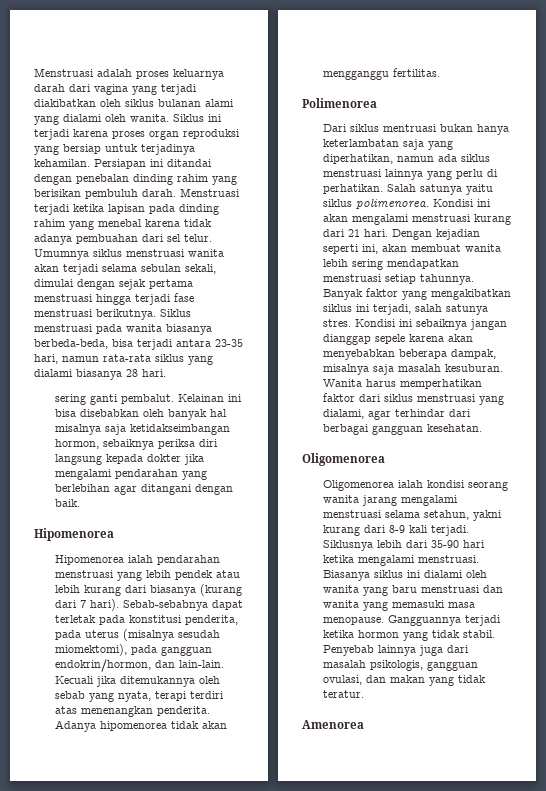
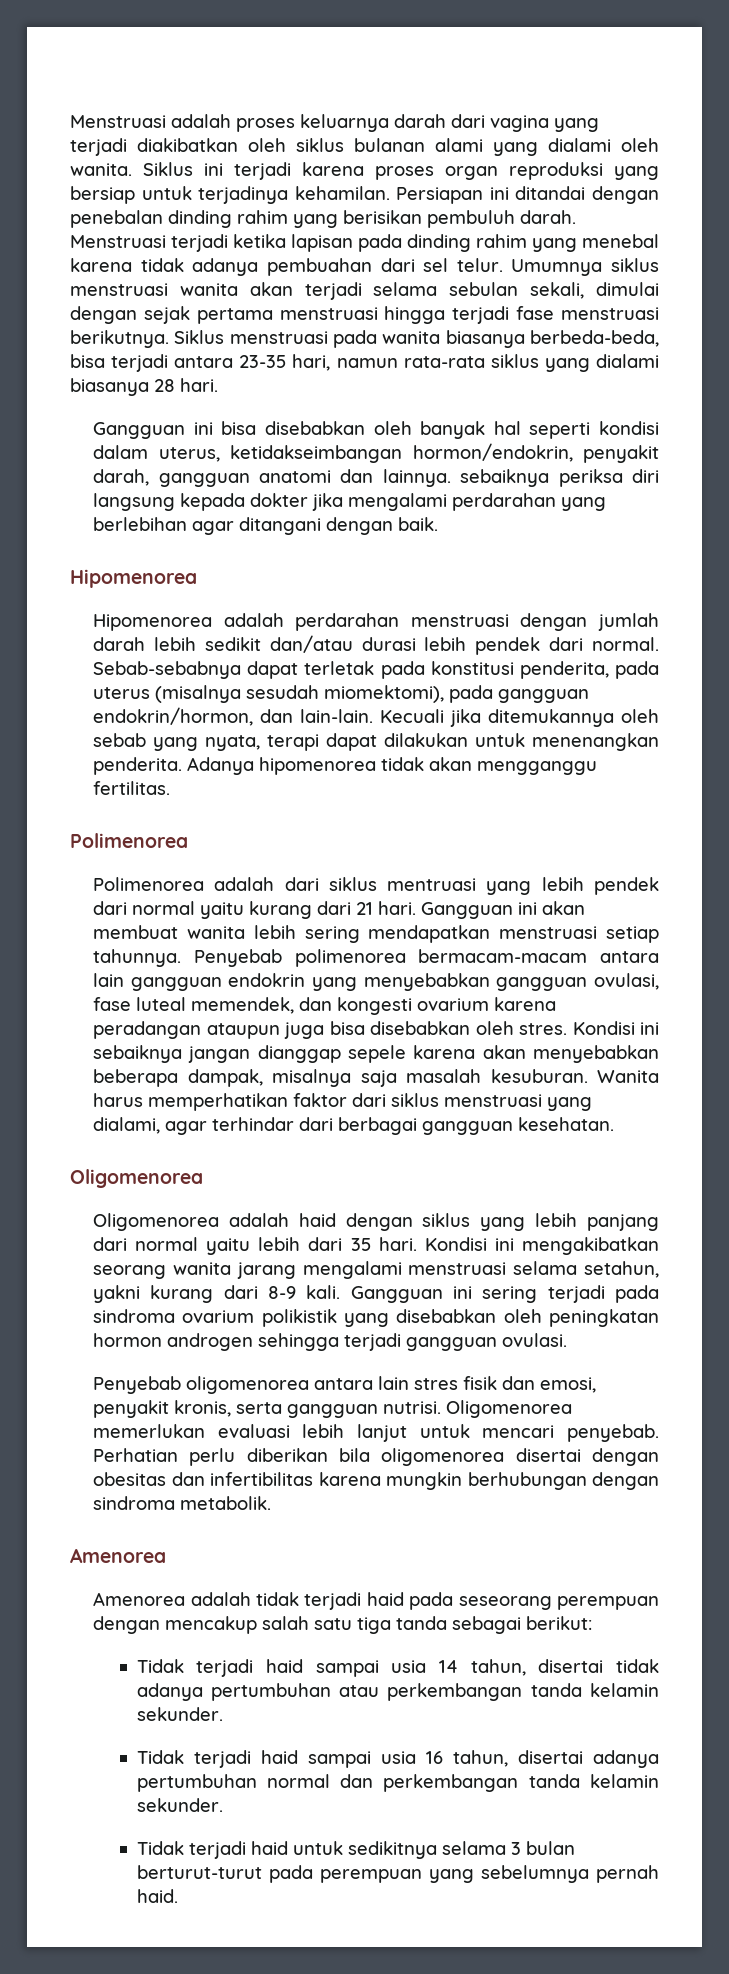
[54,394,224,405] sering ganti pembalut. Kelainan -> [93,422,186,439] Gangguan
[54,424,230,435] [54,439,99,449] misalnya saja ketidakseimbangan hormon, -> [529,421,660,439] [93,443,659,463] [93,469,451,487] seperti kondisi dalam uterus, ketidakseimbangan hormon/endokrin, penyakit darah, gangguan anatomi dan lainnya.
[114,469,178,479] pendarahan -> [452,493,557,511] perdarahan
[127,555,220,565] [54,570,240,581] [54,584,242,596] [54,599,119,611] ialah pendarahan menstruasi yang lebih pendek atau lebih kurang dari biasanya (kurang dari 7 hari). -> [223,613,659,631] [93,635,660,655] adalah perdarahan menstruasi dengan jumlah darah lebih sedikit dan/atau durasi lebih pendek dari normal.
[189,691,224,699] [54,706,77,714] terdiri atas -> [326,733,526,751] dapat dilakukan untuk
[322,124,509,135] [322,139,453,150] [322,154,490,164] [322,169,498,180] [322,184,493,195] [322,199,491,209] [322,214,511,225] [322,229,480,240] [322,244,378,254] Dari siklus mentruasi bukan hanya keterlambatan saja yang diperhatikan, namun ada siklus menstruasi lainnya yang perlu di perhatikan. Salah satunya yaitu siklus polimenorea. Kondisi ini akan mengalami menstruasi kurang dari 21 hari. Dengan kejadian seperti ini, -> [93,877,659,895] [93,901,538,919] Polimenorea adalah dari siklus mentruasi yang lebih pendek dari normal yaitu kurang dari 21 hari. Gangguan ini
[322,288,511,300] [322,304,488,315] Banyak faktor yang mengakibatkan siklus ini terjadi, salah satunya -> [193,949,659,967] [93,973,659,991] [93,997,557,1015] [93,1021,514,1039] Penyebab polimenorea bermacam-macam antara lain gangguan endokrin yang menyebabkan gangguan ovulasi, fase luteal memendek, dan kongesti ovarium karena peradangan ataupun juga bisa disebabkan oleh
[397,480,465,488] ialah kondisi -> [228,1213,660,1231] [93,1237,660,1255] adalah haid dengan siklus yang lebih panjang dari normal yaitu lebih dari 35 hari. Kondisi ini mengakibatkan
[408,525,469,536] [322,540,485,551] [322,555,479,566] [322,570,487,581] [322,585,503,596] [322,600,475,611] [322,615,501,626] [322,630,495,641] [322,645,469,656] [322,660,478,671] [322,675,486,686] [322,690,364,698] [302,720,364,729] kali terjadi. Siklusnya lebih dari 35-90 hari ketika mengalami menstruasi. Biasanya siklus ini dialami oleh wanita yang baru menstruasi dan wanita yang memasuki masa menopause. Gangguannya terjadi ketika hormon yang tidak stabil. Penyebab lainnya juga dari masalah psikologis, gangguan ovulasi, dan makan yang tidak teratur. // Amenorea -> [306,1285,659,1303] [93,1309,659,1327] [93,1333,568,1351] [93,1376,597,1394] [93,1400,573,1418] [93,1424,659,1442] [93,1448,659,1466] [93,1472,659,1490] [93,1496,272,1510] [70,1548,166,1563] [93,1592,659,1610] [93,1616,593,1634] [136,1659,660,1677] [136,1683,659,1701] [136,1707,223,1721] [136,1750,660,1768] [136,1774,659,1792] [136,1798,223,1812] [136,1841,575,1859] [136,1865,660,1883] [136,1889,178,1903] kali. Gangguan ini sering terjadi pada sindroma ovarium polikistik yang disebabkan oleh peningkatan hormon androgen sehingga terjadi gangguan ovulasi. // Penyebab oligomenorea antara lain stres fisik dan emosi, penyakit kronis, serta gangguan nutrisi. Oligomenorea memerlukan evaluasi lebih lanjut untuk mencari penyebab. Perhatian perlu diberikan bila oligomenorea disertai dengan obesitas dan infertibilitas karena mungkin berhubungan dengan sindroma metabolik. // Amenorea // Amenorea adalah tidak terjadi haid pada seseorang perempuan dengan mencakup salah satu tiga tanda sebagai berikut: // Tidak terjadi haid sampai usia 14 tahun, disertai tidak adanya pertumbuhan atau perkembangan tanda kelamin sekunder. // Tidak terjadi haid sampai usia 16 tahun, disertai adanya pertumbuhan normal dan perkembangan tanda kelamin sekunder. // Tidak terjadi haid untuk sedikitnya selama 3 bulan berturut-turut pada perempuan yang sebelumnya pernah haid.

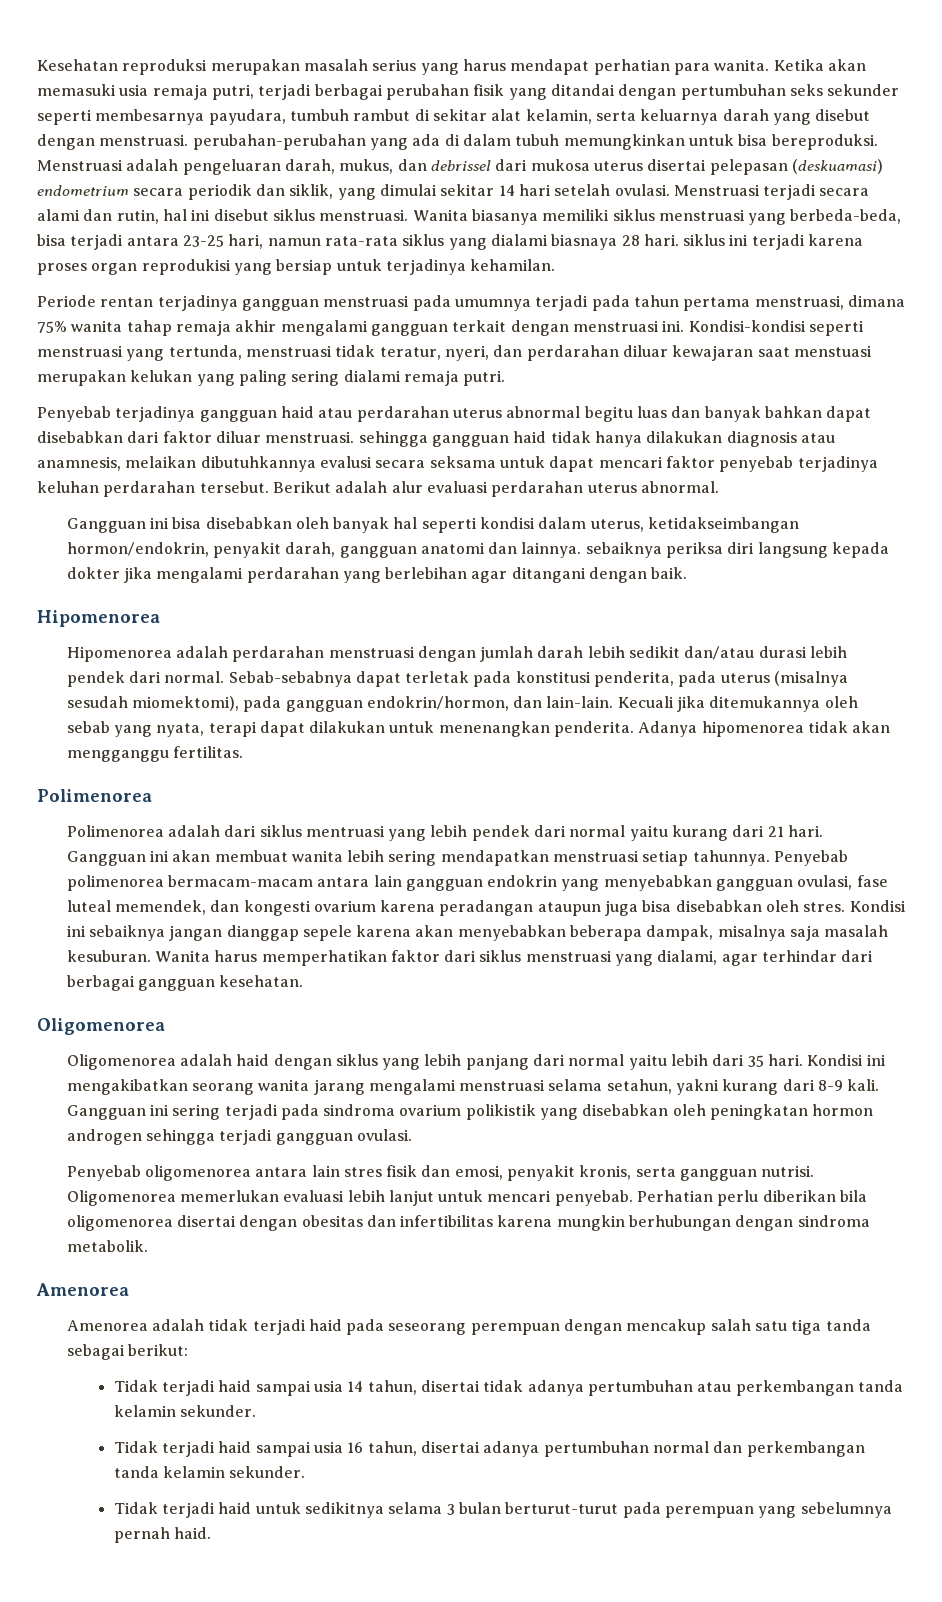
[70,114,599,132] [70,138,659,156] [70,162,659,180] [70,186,659,204] [70,210,576,228] [70,234,659,252] [70,258,659,276] [70,282,659,300] [70,306,659,324] [70,330,525,348] Menstruasi adalah proses keluarnya darah dari vagina yang terjadi diakibatkan oleh siklus bulanan alami yang dialami oleh wanita. Siklus ini terjadi karena proses organ reproduksi yang bersiap untuk terjadinya kehamilan. Persiapan ini ditandai dengan penebalan dinding rahim yang berisikan pembuluh darah. Menstruasi terjadi ketika lapisan pada dinding rahim yang menebal karena tidak adanya pembuahan dari sel telur. Umumnya siklus menstruasi wanita akan terjadi selama sebulan sekali, dimulai dengan sejak pertama menstruasi hingga terjadi fase menstruasi berikutnya. Siklus menstruasi pada wanita biasanya -> [37,59,866,75] [37,84,900,100] [37,109,871,125] [37,134,878,150] [37,159,883,175] [37,184,870,200] [37,209,787,225] Kesehatan reproduksi merupakan masalah serius yang harus mendapat perhatian para wanita. Ketika akan memasuki usia remaja putri, terjadi berbagai perubahan fisik yang ditandai dengan pertumbuhan seks sekunder seperti membesarnya payudara, tumbuh rambut di sekitar alat kelamin, serta keluarnya darah yang disebut dengan menstruasi. perubahan-perubahan yang ada di dalam tubuh memungkinkan untuk bisa bereproduksi. Menstruasi adalah pengeluaran darah, mukus, dan debrissel dari mukosa uterus disertai pelepasan (deskuamasi) endometrium secara periodik dan siklik, yang dimulai sekitar 14 hari setelah ovulasi. Menstruasi terjadi secara alami dan rutin, hal ini disebut siklus menstruasi. Wanita biasanya memiliki siklus menstruasi yang
[239,355,287,368] 23-35 -> [182,235,224,247] 23-25
[70,378,149,396] biasanya -> [551,234,618,250] biasnaya
(218, 385) none -> [683,234,864,250] [37,259,556,275] [37,295,905,311] [37,320,864,336] [37,345,872,361] [37,370,506,386] [37,406,872,422] [37,431,835,447] [37,456,878,472] [37,481,719,497] siklus ini terjadi karena proses organ reprodukisi yang bersiap untuk terjadinya kehamilan. // Periode rentan terjadinya gangguan menstruasi pada umumnya terjadi pada tahun pertama menstruasi, dimana 75% wanita tahap remaja akhir mengalami gangguan terkait dengan menstruasi ini. Kondisi-kondisi seperti menstruasi yang tertunda, menstruasi tidak teratur, nyeri, dan perdarahan diluar kewajaran saat menstuasi merupakan kelukan yang paling sering dialami remaja putri. // Penyebab terjadinya gangguan haid atau perdarahan uterus abnormal begitu luas dan banyak bahkan dapat disebabkan dari faktor diluar menstruasi. sehingga gangguan haid tidak hanya dilakukan diagnosis atau anamnesis, melaikan dibutuhkannya evalusi secara seksama untuk dapat mencari faktor penyebab terjadinya keluhan perdarahan tersebut. Berikut adalah alur evaluasi perdarahan uterus abnormal.

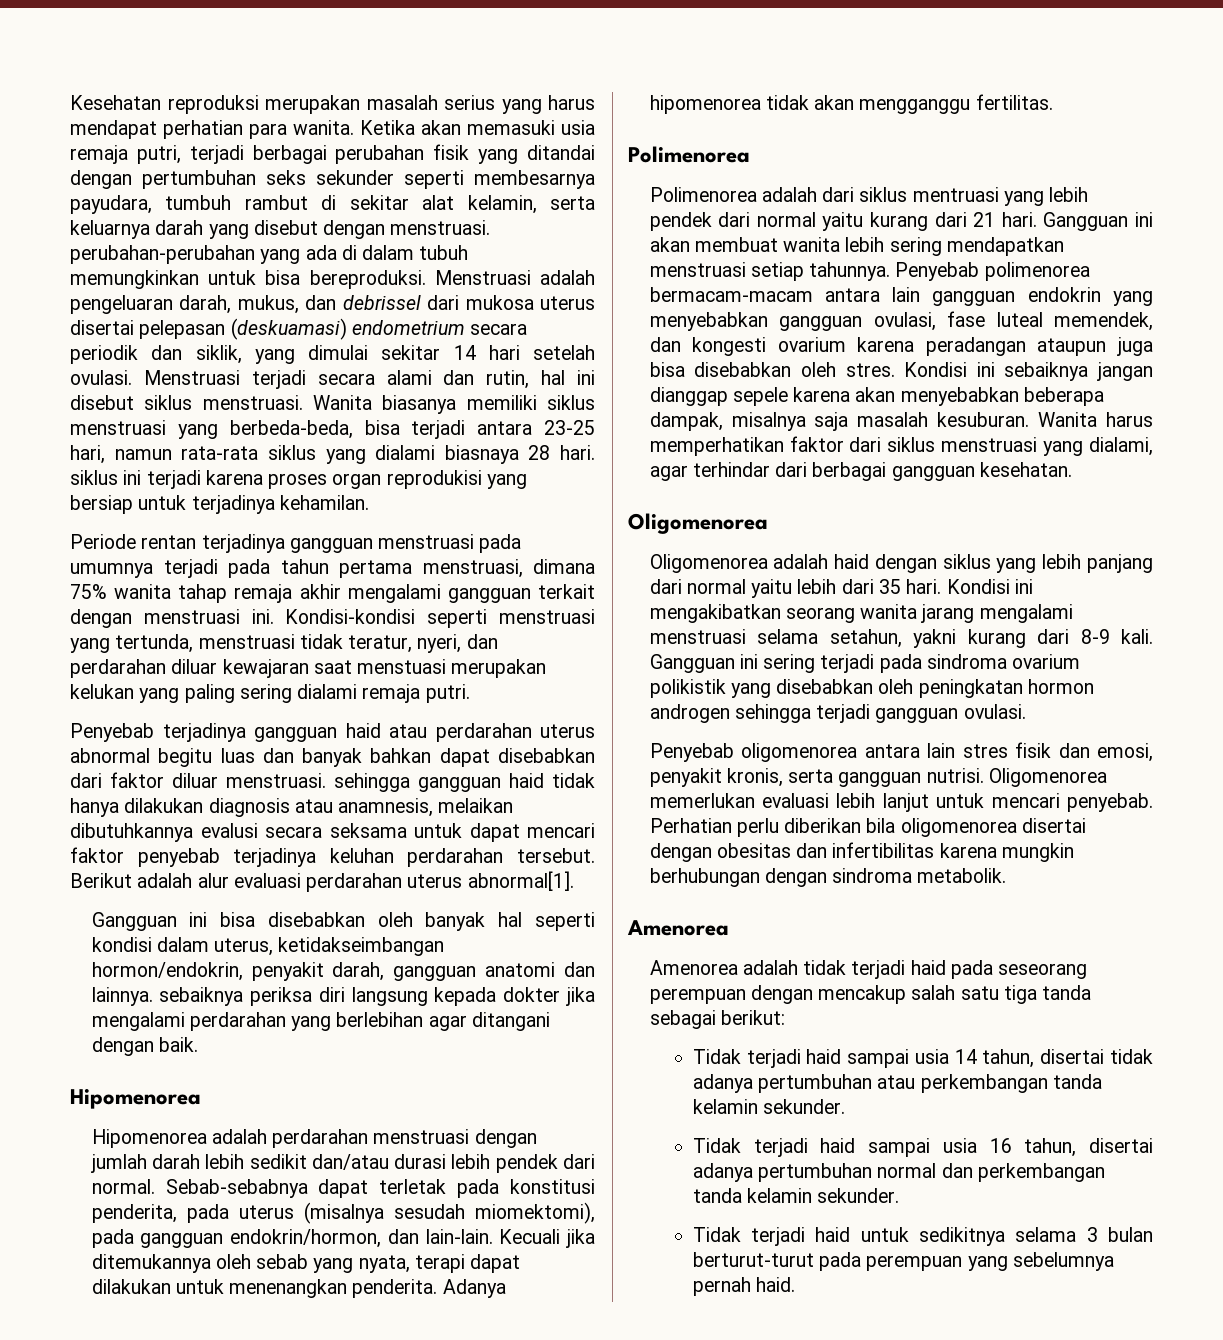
[640,481,719,493] abnormal. -> [467,871,574,891] abnormal[1].

